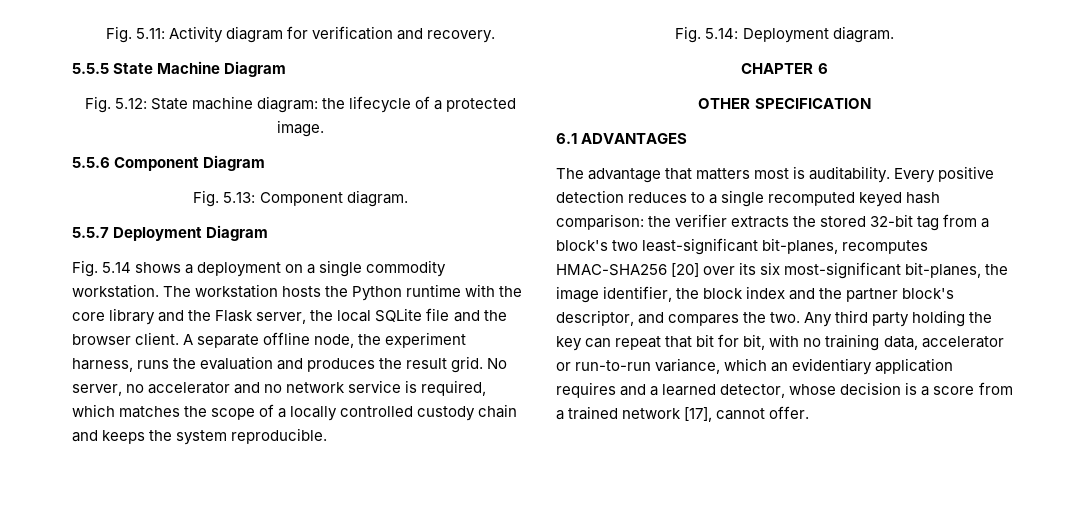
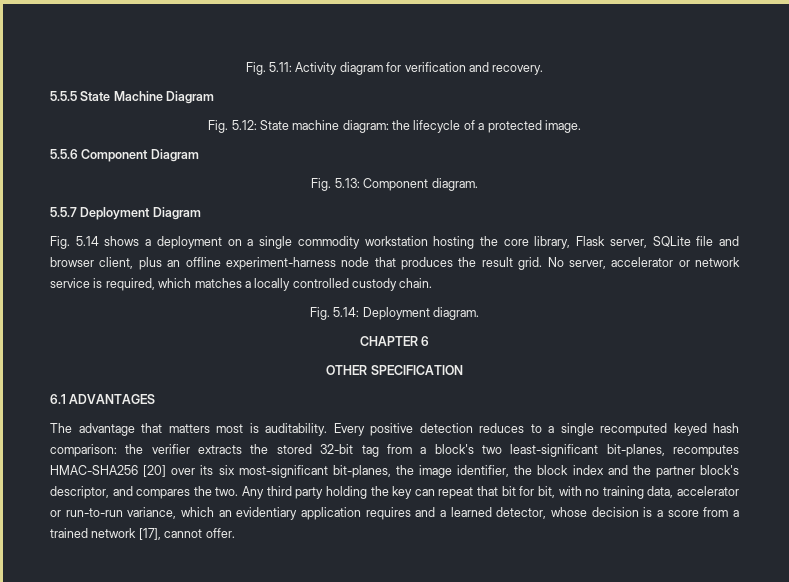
[72,284,523,301] [72,308,507,325] [72,332,467,348] [72,356,304,372] workstation. The workstation hosts the Python runtime with the core library and the Flask server, the local SQLite file and the browser client. A separate offline node, the experiment harness, runs the evaluation and -> [364,236,739,249] [50,257,396,270] workstation hosting the core library, Flask server, SQLite file and browser client, plus an offline experiment-harness node that
[126,382,283,394] no accelerator and no -> [611,257,690,267] accelerator or
[184,404,275,420] the scope of -> (242, 283) none
[478,404,518,418] [72,428,328,445] chain and keeps the system reproducible. -> [399,278,433,288] chain.

